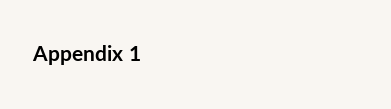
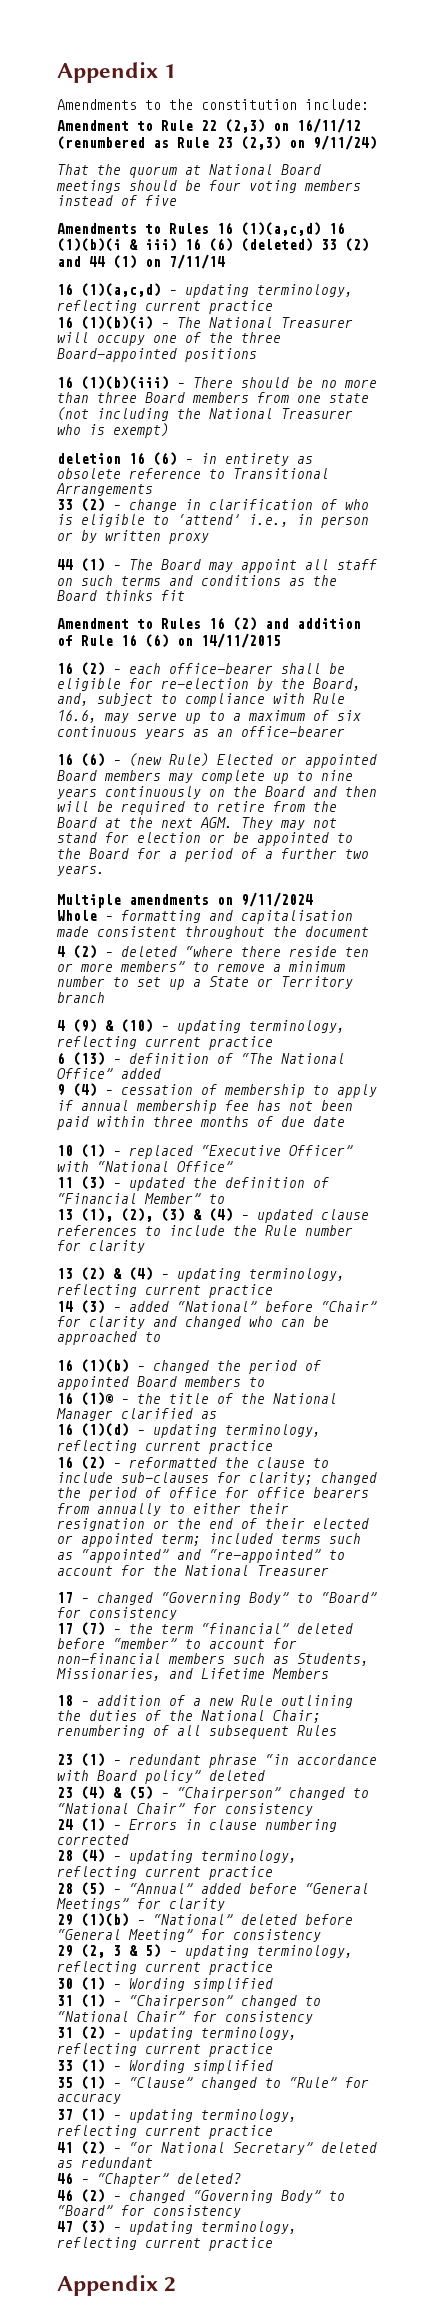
(141, 53) none -> [57,99,369,110] [57,118,361,133] [57,135,377,150] [57,164,321,178] [56,180,361,193] [57,195,177,206] [57,222,345,236] [57,238,369,252] [57,254,225,269] [57,283,353,298] [57,300,273,314] [57,316,353,330] [57,332,281,346] [57,348,257,362] [57,376,377,390] [57,392,369,403] [57,407,353,421] [57,423,169,438] [57,452,313,466] [57,468,329,479] [56,483,153,496] [57,498,369,512] [57,514,369,528] [57,530,209,544] [57,558,377,573] [57,575,337,586] [57,590,185,601] [57,617,361,631] [57,633,281,648] [57,662,345,676] [57,678,361,691] [57,693,345,707] [57,709,361,724] [57,726,345,739] [57,753,377,768] [57,770,353,784] [57,786,377,799] [57,801,337,815] [57,817,337,830] [57,832,353,846] [57,848,369,862] [57,865,105,876] [57,892,313,908] [57,910,353,924] [56,926,369,939] [57,945,369,959] [57,961,345,972] [57,976,353,990] [57,992,105,1003] [57,1019,345,1034] [57,1036,273,1050] [57,1052,345,1066] [57,1068,161,1079] [57,1083,377,1098] [57,1100,353,1114] [57,1116,345,1130] [57,1144,353,1159] [57,1161,233,1172] [57,1176,329,1191] [57,1193,225,1204] [57,1208,369,1223] [57,1225,353,1236] [57,1240,145,1253] [57,1267,345,1282] [57,1284,273,1298] [57,1300,377,1314] [57,1316,329,1329] [57,1331,161,1345] [57,1359,321,1374] [57,1376,265,1390] [57,1392,337,1406] [56,1408,217,1421] [57,1423,321,1438] [57,1440,273,1454] [57,1456,329,1470] [57,1472,377,1485] [57,1487,369,1501] [57,1503,289,1516] [57,1518,369,1531] [57,1533,361,1547] [57,1549,345,1563] [57,1565,329,1576] [57,1592,377,1605] [57,1607,177,1620] [57,1622,353,1636] [57,1638,297,1649] [57,1653,369,1666] [56,1668,329,1681] [57,1695,353,1708] [57,1710,321,1723] [57,1725,337,1739] [57,1753,377,1768] [57,1770,265,1784] [57,1786,369,1801] [57,1803,313,1816] [57,1818,337,1832] [57,1834,129,1845] [57,1849,297,1864] [57,1866,273,1880] [57,1882,369,1896] [56,1898,225,1911] [57,1913,353,1927] [57,1929,321,1942] [57,1944,353,1959] [57,1961,273,1975] [57,1977,273,1992] [57,1994,321,2009] [57,2011,313,2024] [57,2026,297,2041] [57,2043,273,2057] [57,2059,273,2074] [57,2076,369,2090] [57,2093,121,2104] [57,2108,297,2123] [57,2125,273,2139] [57,2141,377,2155] [57,2157,153,2168] [57,2172,241,2187] [57,2189,345,2203] [57,2205,241,2218] [57,2220,297,2235] [57,2237,273,2251] [57,2275,177,2296] // Amendments to the constitution include: // Amendment to Rule 22 (2,3) on 16/11/12 (renumbered as Rule 23 (2,3) on 9/11/24) // That the quorum at National Board meetings should be four voting members instead of five // Amendments to Rules 16 (1)(a,c,d) 16 (1)(b)(i & iii) 16 (6) (deleted) 33 (2) and 44 (1) on 7/11/14 // 16 (1)(a,c,d) – updating terminology, reflecting current practice // 16 (1)(b)(i) – The National Treasurer will occupy one of the three Board-appointed positions // 16 (1)(b)(iii) – There should be no more than three Board members from one state (not including the National Treasurer who is exempt) // deletion 16 (6) – in entirety as obsolete reference to Transitional Arrangements // 33 (2) – change in clarification of who is eligible to ‘attend’ i.e., in person or by written proxy // 44 (1) – The Board may appoint all staff on such terms and conditions as the Board thinks fit // Amendment to Rules 16 (2) and addition of Rule 16 (6) on 14/11/2015 // 16 (2) – each office-bearer shall be eligible for re-election by the Board, and, subject to compliance with Rule 16.6, may serve up to a maximum of six continuous years as an office-bearer // 16 (6) – (new Rule) Elected or appointed Board members may complete up to nine years continuously on the Board and then will be required to retire from the Board at the next AGM. They may not stand for election or be appointed to the Board for a period of a further two years. // Multiple amendments on 9/11/2024 // Whole – formatting and capitalisation made consistent throughout the document // 4 (2) – deleted “where there reside ten or more members” to remove a minimum number to set up a State or Territory branch // 4 (9) & (10) – updating terminology, reflecting current practice // 6 (13) – definition of “The National Office” added // 9 (4) – cessation of membership to apply if annual membership fee has not been paid within three months of due date // 10 (1) – replaced “Executive Officer” with “National Office” // 11 (3) – updated the definition of “Financial Member” to // 13 (1), (2), (3) & (4) – updated clause references to include the Rule number for clarity // 13 (2) & (4) – updating terminology, reflecting current practice // 14 (3) – added “National” before “Chair” for clarity and changed who can be approached to // 16 (1)(b) – changed the period of appointed Board members to // 16 (1)© – the title of the National Manager clarified as // 16 (1)(d) – updating terminology, reflecting current practice // 16 (2) – reformatted the clause to include sub-clauses for clarity; changed the period of office for office bearers from annually to either their resignation or the end of their elected or appointed term; included terms such as “appointed” and “re-appointed” to account for the National Treasurer // 17 – changed “Governing Body” to “Board” for consistency // 17 (7) – the term “financial” deleted before “member” to account for non-financial members such as Students, Missionaries, and Lifetime Members // 18 – addition of a new Rule outlining the duties of the National Chair; renumbering of all subsequent Rules // 23 (1) – redundant phrase “in accordance with Board policy” deleted // 23 (4) & (5) – “Chairperson” changed to “National Chair” for consistency // 24 (1) – Errors in clause numbering corrected // 28 (4) – updating terminology, reflecting current practice // 28 (5) – “Annual” added before “General Meetings” for clarity // 29 (1)(b) – “National” deleted before “General Meeting” for consistency // 29 (2, 3 & 5) – updating terminology, reflecting current practice // 30 (1) – Wording simplified // 31 (1) – “Chairperson” changed to “National Chair” for consistency // 31 (2) – updating terminology, reflecting current practice // 33 (1) – Wording simplified // 35 (1) – “Clause” changed to “Rule” for accuracy // 37 (1) – updating terminology, reflecting current practice // 41 (2) – “or National Secretary” deleted as redundant // 46 – “Chapter” deleted? // 46 (2) – changed “Governing Body” to “Board” for consistency // 47 (3) – updating terminology, reflecting current practice // Appendix 2

